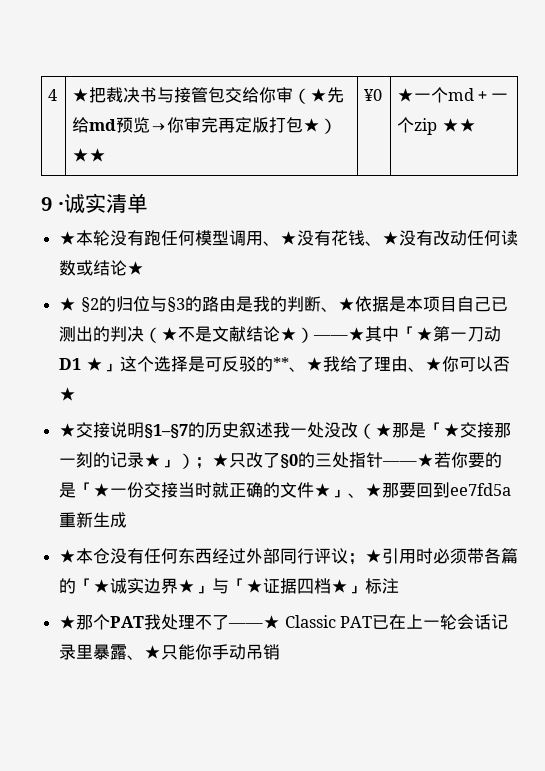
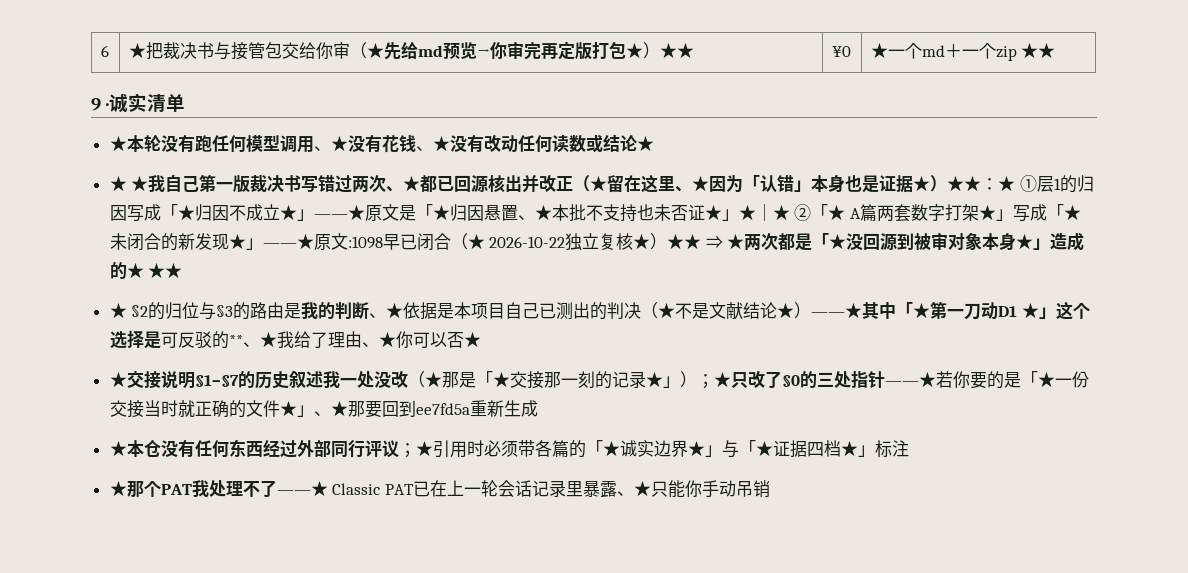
[48,89,58,101] 4 -> [100,45,109,57] 6
(145, 268) none -> [109,174,1094,193] [109,204,1081,222] [109,232,1085,251] [109,262,183,279] // ★ ★我自己第一版裁决书写错过两次、★都已回源核出并改正（★留在这里、★因为「认错」本身也是证据★）★★：★ ①层1的归因写成「★归因不成立★」——★原文是「★归因悬置、★本批不支持也未否证★」★｜★ ②「★ A篇两套数字打架★」写成「★未闭合的新发现★」——★原文:1098早已闭合（★ 2026-10-22独立复核★）★★ ⇒ ★两次都是「★没回源到被审对象本身★」造成的★ ★★

